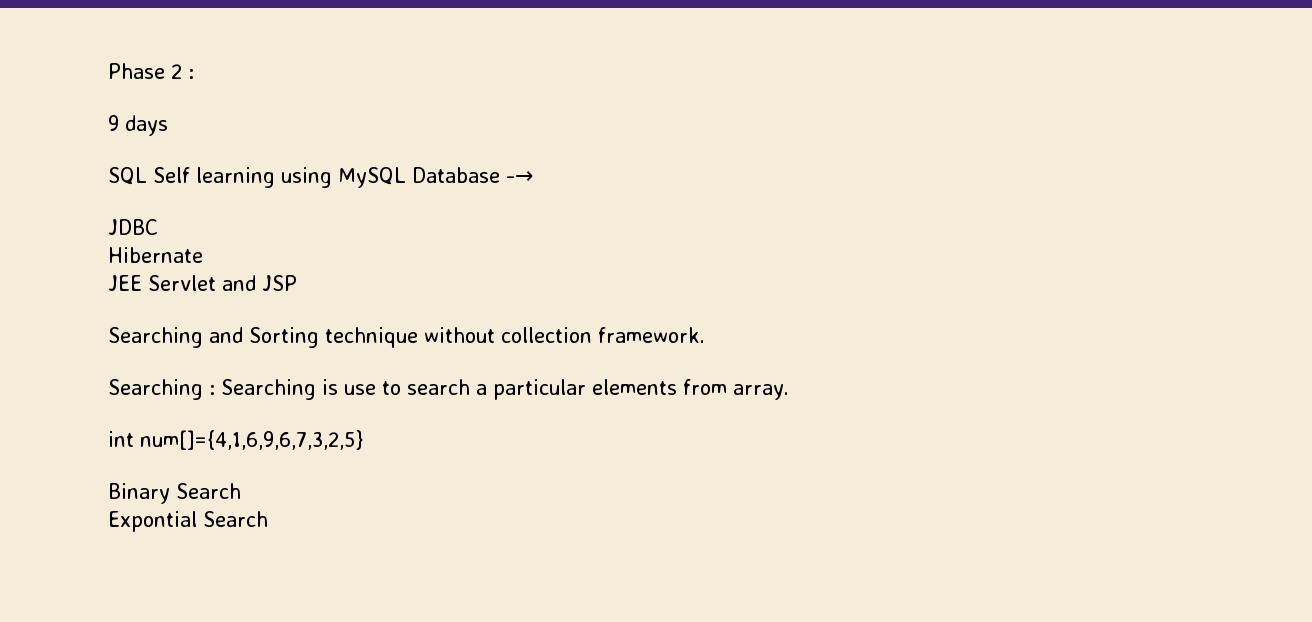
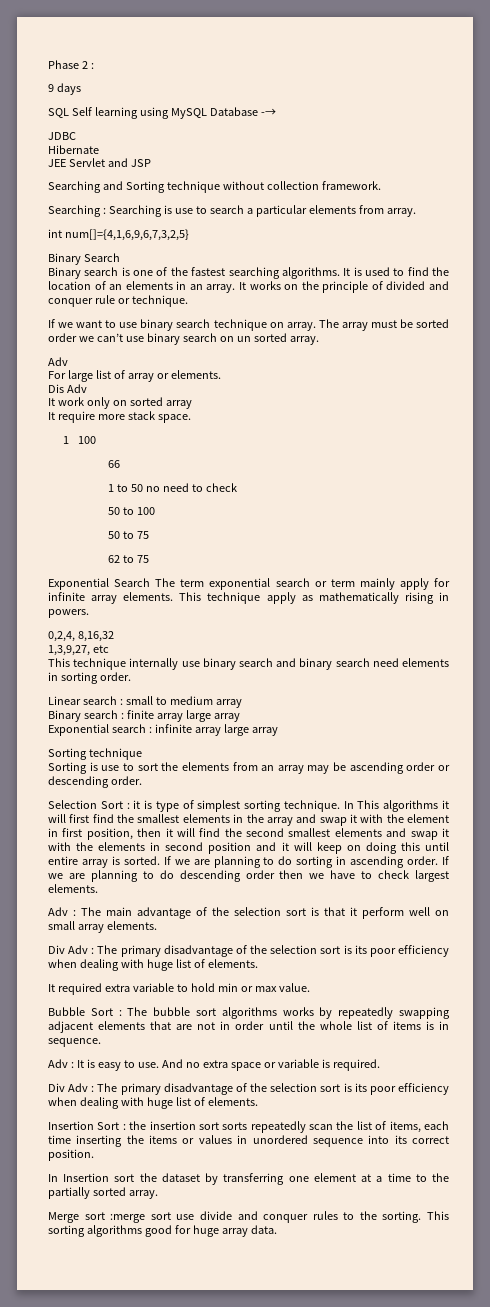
[108,511,268,532] Expontial Search -> [48,267,449,279] [48,281,449,293] [48,295,188,307] [48,319,449,331] [48,333,319,345] [48,357,68,366] [48,370,221,382] [48,384,87,393] [48,397,192,409] [48,411,191,423] [62,436,96,444] [107,460,120,468] [107,483,237,492] [107,507,155,515] [107,531,149,539] [107,555,149,563] [48,578,451,590] [48,592,449,604] [48,609,89,618] [48,631,114,642] [48,645,109,656] [48,658,449,670] [48,672,131,684] [48,696,242,708] [48,710,240,722] [48,724,278,736] [48,748,142,760] [48,762,451,774] [48,776,142,788] [48,800,450,812] [48,814,449,826] [48,828,449,840] [48,842,450,854] [48,856,449,868] [48,870,450,882] [48,884,98,893] [48,907,449,919] [48,921,157,933] [48,945,449,957] [48,959,258,971] [48,983,310,995] [48,1007,451,1019] [48,1021,449,1033] [48,1038,101,1047] [48,1059,380,1071] [48,1083,449,1095] [48,1097,258,1109] [48,1121,449,1133] [48,1135,450,1147] [48,1149,94,1161] [48,1173,449,1185] [48,1187,158,1199] [48,1211,449,1223] [48,1225,277,1237] Binary search is one of the fastest searching algorithms. It is used to find the location of an elements in an array. It works on the principle of divided and conquer rule or technique. // If we want to use binary search technique on array. The array must be sorted order we can’t use binary search on un sorted array. // Adv // For large list of array or elements. // Dis Adv // It work only on sorted array // It require more stack space. // 1 100 // 66 // 1 to 50 no need to check // 50 to 100 // 50 to 75 // 62 to 75 // Exponential Search The term exponential search or term mainly apply for infinite array elements. This technique apply as mathematically rising in powers. // 0,2,4, 8,16,32 // 1,3,9,27, etc // This technique internally use binary search and binary search need elements in sorting order. // Linear search : small to medium array // Binary search : finite array large array // Exponential search : infinite array large array // Sorting technique // Sorting is use to sort the elements from an array may be ascending order or descending order. // Selection Sort : it is type of simplest sorting technique. In This algorithms it will first find the smallest elements in the array and swap it with the element in first position, then it will find the second smallest elements and swap it with the elements in second position and it will keep on doing this until entire array is sorted. If we are planning to do sorting in ascending order. If we are planning to do descending order then we have to check largest elements. // Adv : The main advantage of the selection sort is that it perform well on small array elements. // Div Adv : The primary disadvantage of the selection sort is its poor efficiency when dealing with huge list of elements. // It required extra variable to hold min or max value. // Bubble Sort : The bubble sort algorithms works by repeatedly swapping adjacent elements that are not in order until the whole list of items is in sequence. // Adv : It is easy to use. And no extra space or variable is required. // Div Adv : The primary disadvantage of the selection sort is its poor efficiency when dealing with huge list of elements. // Insertion Sort : the insertion sort sorts repeatedly scan the list of items, each time inserting the items or values in unordered sequence into its correct position. // In Insertion sort the dataset by transferring one element at a time to the partially sorted array. // Merge sort :merge sort use divide and conquer rules to the sorting. This sorting algorithms good for huge array data.

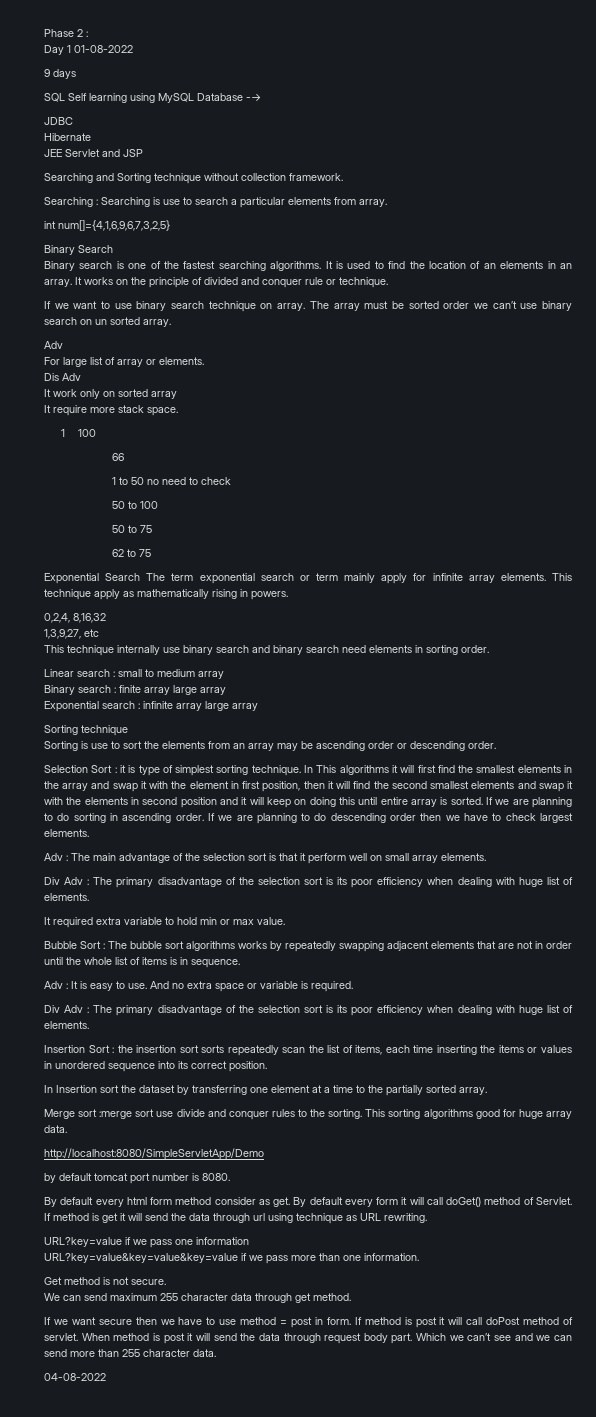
(94, 66) none -> [44,45,133,55] // Day 1 01-08-2022
(277, 1229) none -> [44,1148,264,1160] [44,1173,230,1184] [44,1197,572,1207] [44,1213,427,1224] [44,1237,249,1248] [44,1253,419,1264] [44,1277,166,1285] [44,1293,351,1303] [44,1317,574,1328] [44,1333,572,1344] [44,1349,216,1357] [44,1373,106,1381] // http://localhost:8080/SimpleServletApp/Demo // by default tomcat port number is 8080. // By default every html form method consider as get. By default every form it will call doGet() method of Servlet. If method is get it will send the data through url using technique as URL rewriting. // URL?key=value if we pass one information // URL?key=value&key=value&key=value if we pass more than one information. // Get method is not secure. // We can send maximum 255 character data through get method. // If we want secure then we have to use method = post in form. If method is post it will call doPost method of servlet. When method is post it will send the data through request body part. Which we can’t see and we can send more than 255 character data. // 04-08-2022

